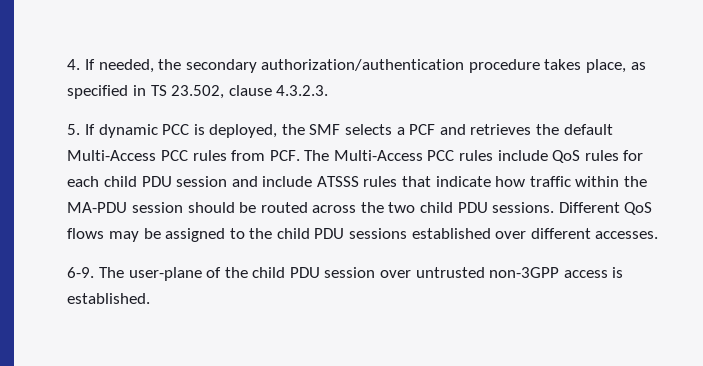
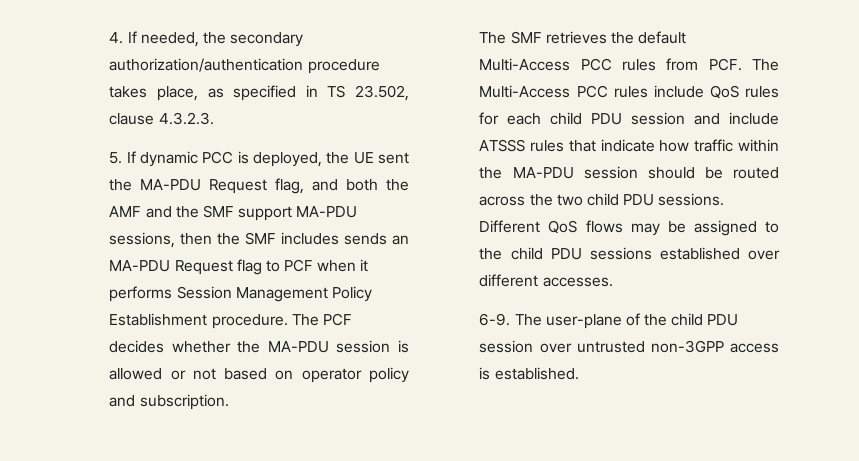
[309,124,466,135] SMF selects a PCF and -> [353,152,410,164] [109,178,409,194] [109,205,358,221] [109,232,409,248] [109,259,369,275] [109,286,372,302] [109,313,352,329] [109,340,410,353] [109,367,409,383] [109,394,229,410] [479,31,542,44] UE sent the MA-PDU Request flag, and both the AMF and the SMF support MA-PDU sessions, then the SMF includes sends an MA-PDU Request flag to PCF when it performs Session Management Policy Establishment procedure. The PCF decides whether the MA-PDU session is allowed or not based on operator policy and subscription. // The SMF

